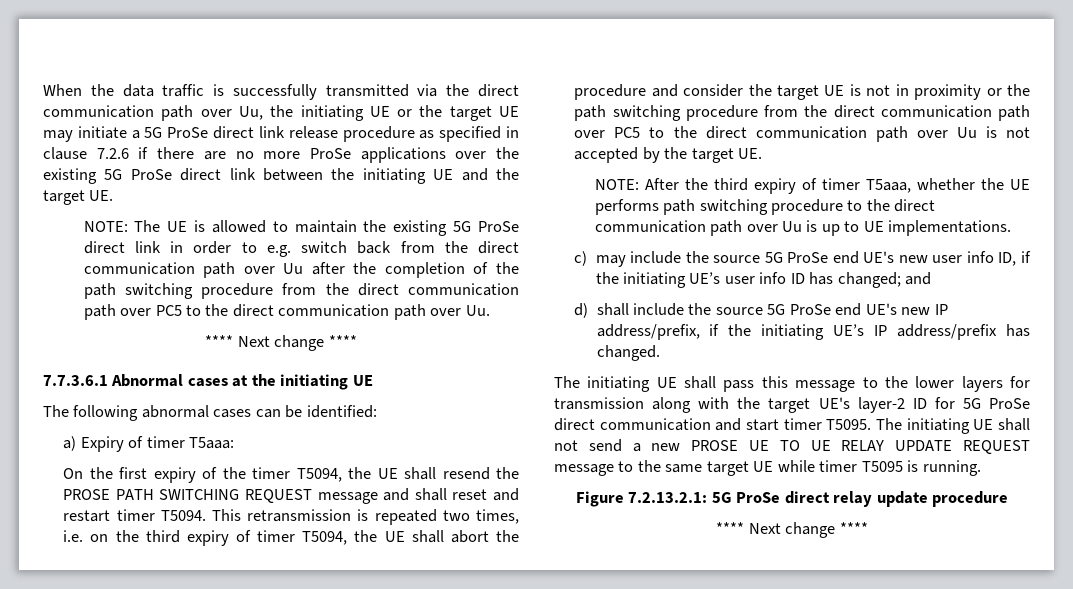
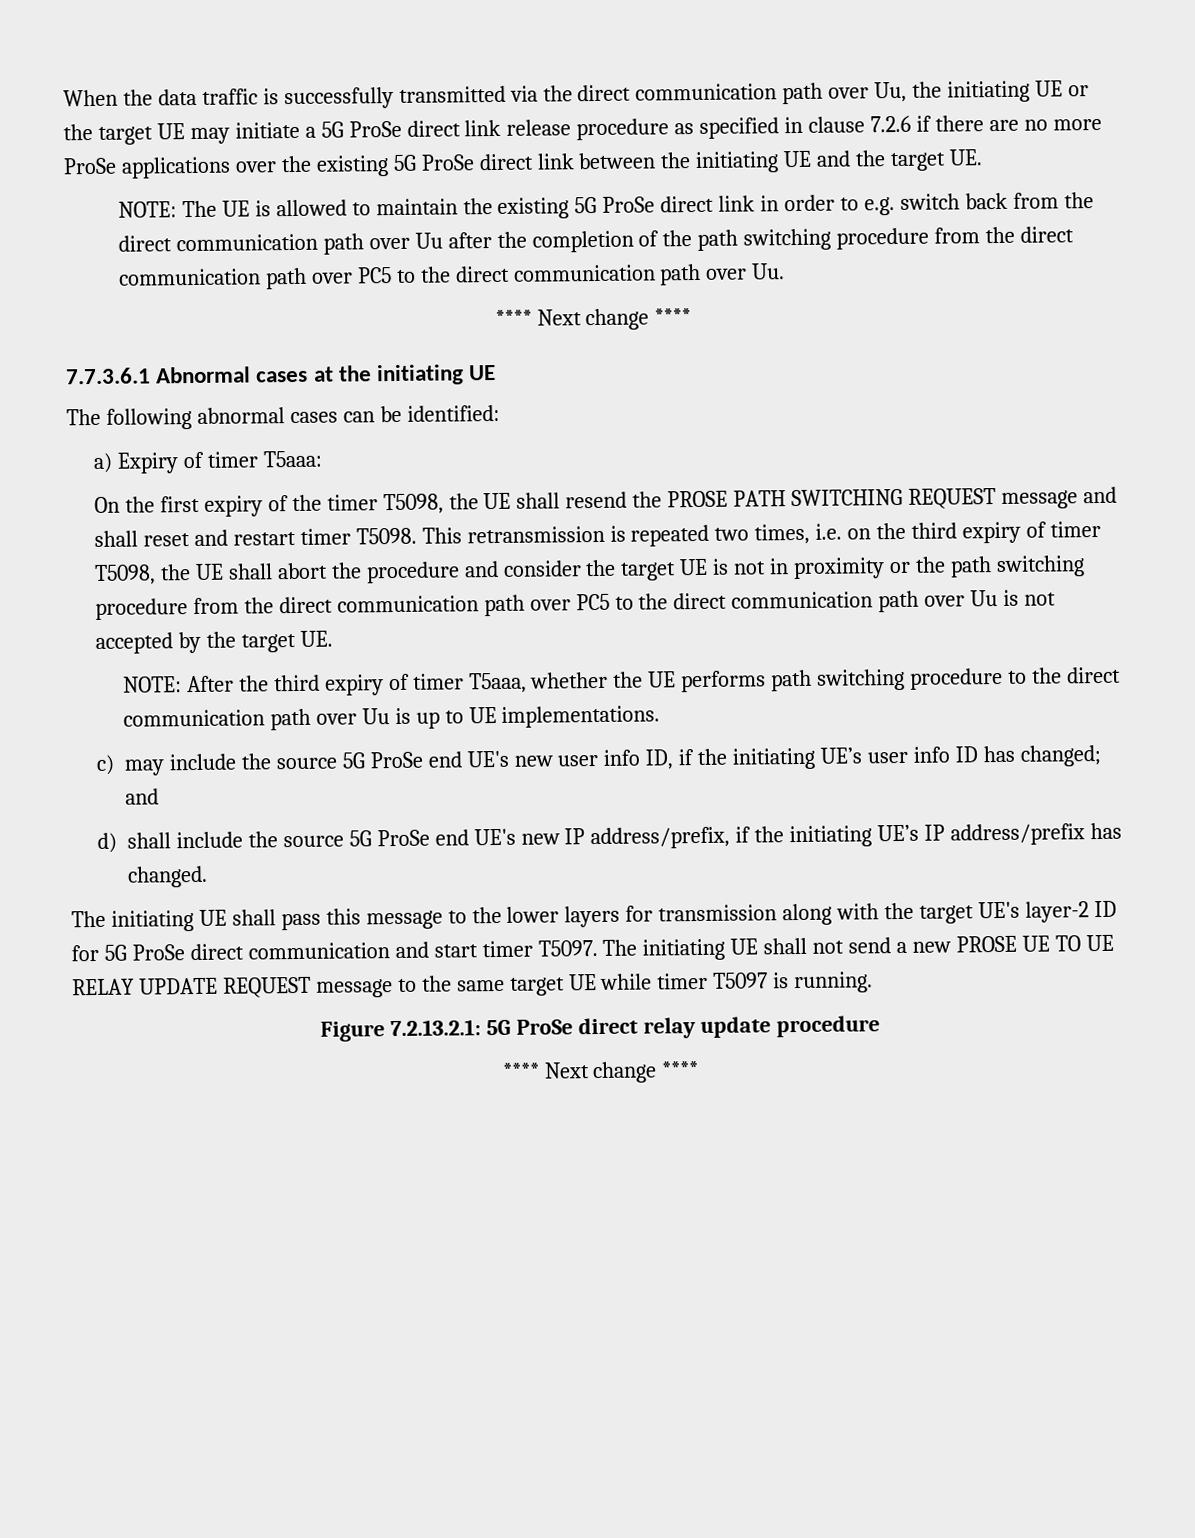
[296,468,342,482] T5094, -> [382,493,444,515] T5098,
[160,510,206,521] T5094. -> [355,527,417,545] T5098.
[302,531,348,545] T5094, -> [93,564,156,585] T5098,
[826,419,872,430] T5095. -> [537,940,598,957] T5097.
[861,461,903,472] T5095 -> [713,972,769,989] T5097

